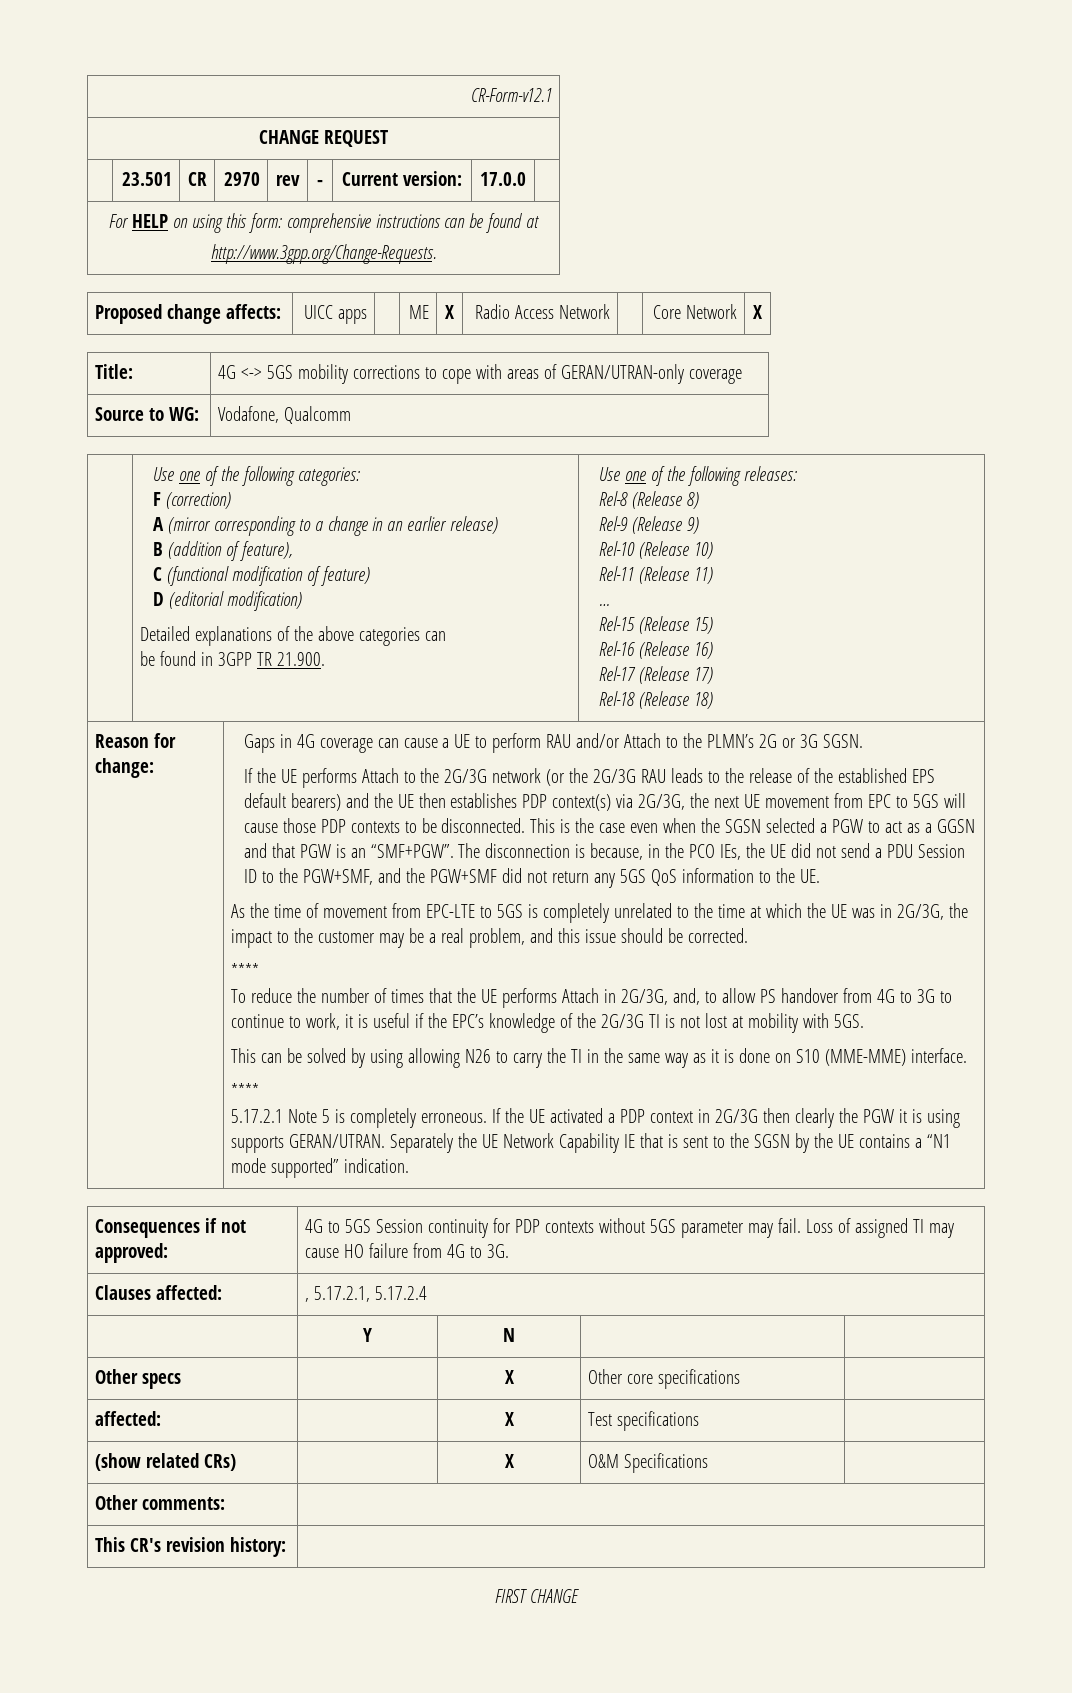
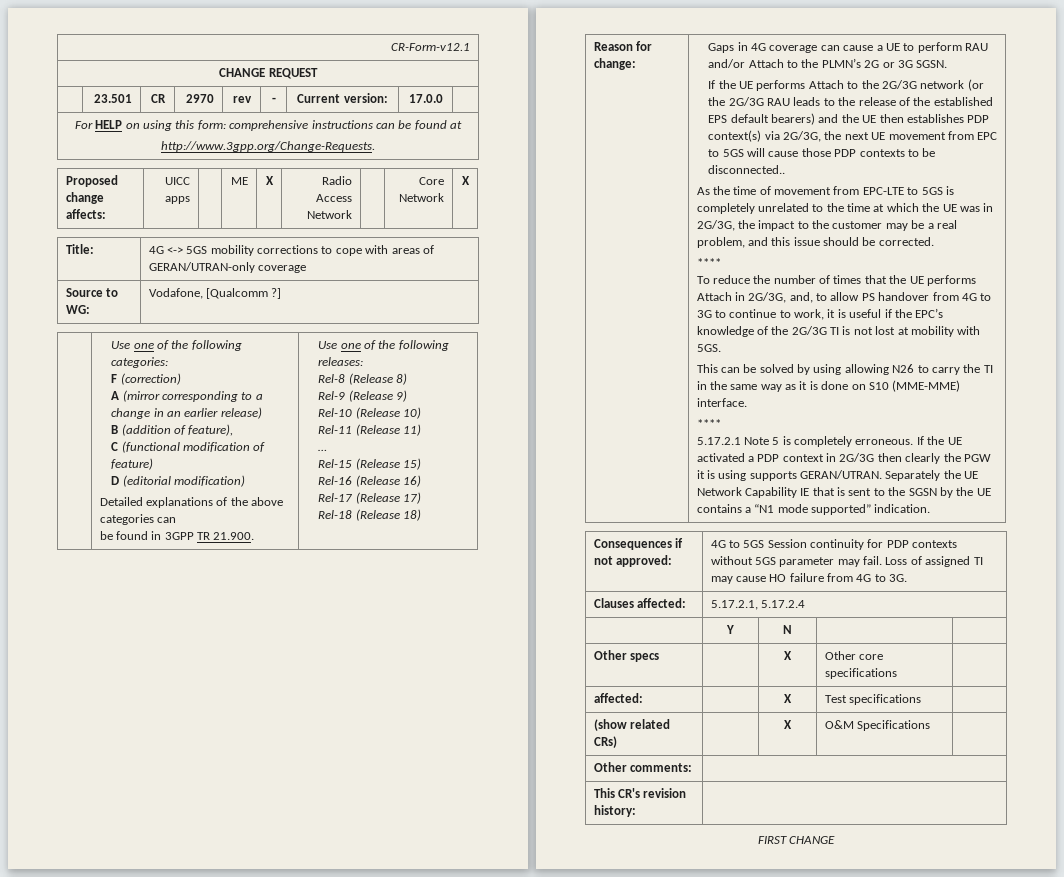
[283,406,351,424] Qualcomm -> [205,288,282,299] [Qualcomm ?]
[441,818,976,833] [243,843,966,860] [243,868,821,888] disconnected. This is the case even when the SGSN selected a PGW to act as a GGSN and that PGW is an “SMF+PGW”. The disconnection is because, in the PCO IEs, the UE did not send a PDU Session ID to the PGW+SMF, and the PGW+SMF did not return any 5GS QoS information to the UE. -> [708,165,786,174] disconnected..
[304,1298,309,1302] , -> (686, 603) none

